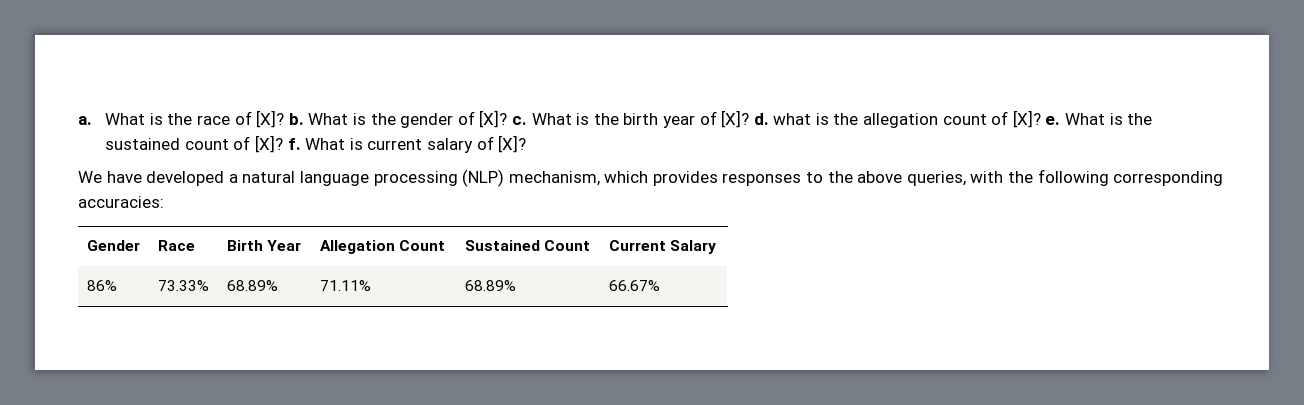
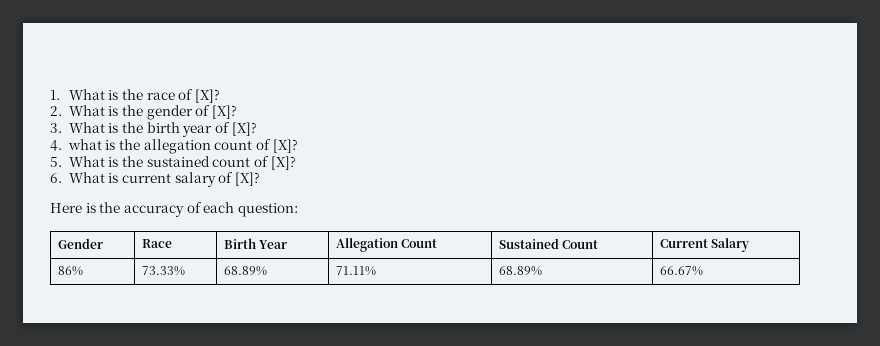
[78,116,92,125] a. -> [50,90,60,100] 1.
[288,113,304,125] b. -> [50,106,62,116] // 2.
[511,116,527,125] c. -> [50,123,62,133] // 3.
[753,113,769,125] d. -> [50,140,62,151] // 4.
[1045,116,1061,125] e. -> [50,157,62,167] // 5.
[287,138,301,150] f. -> [50,173,62,183] // 6.
[78,169,1224,187] [78,196,164,208] We have developed a natural language processing (NLP) mechanism, which provides responses to the above queries, with the following corresponding accuracies: -> [50,202,298,217] Here is the accuracy of each question:

